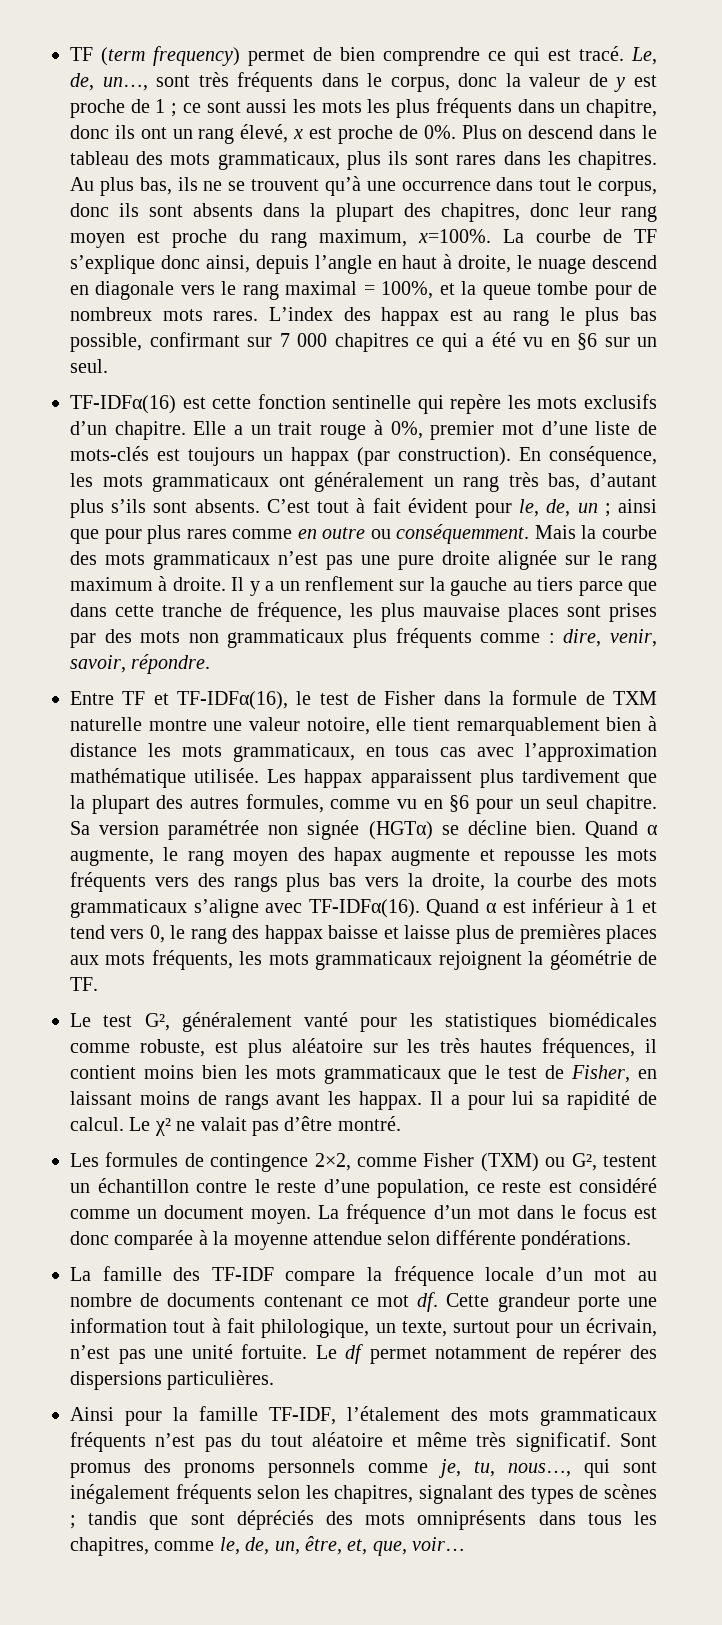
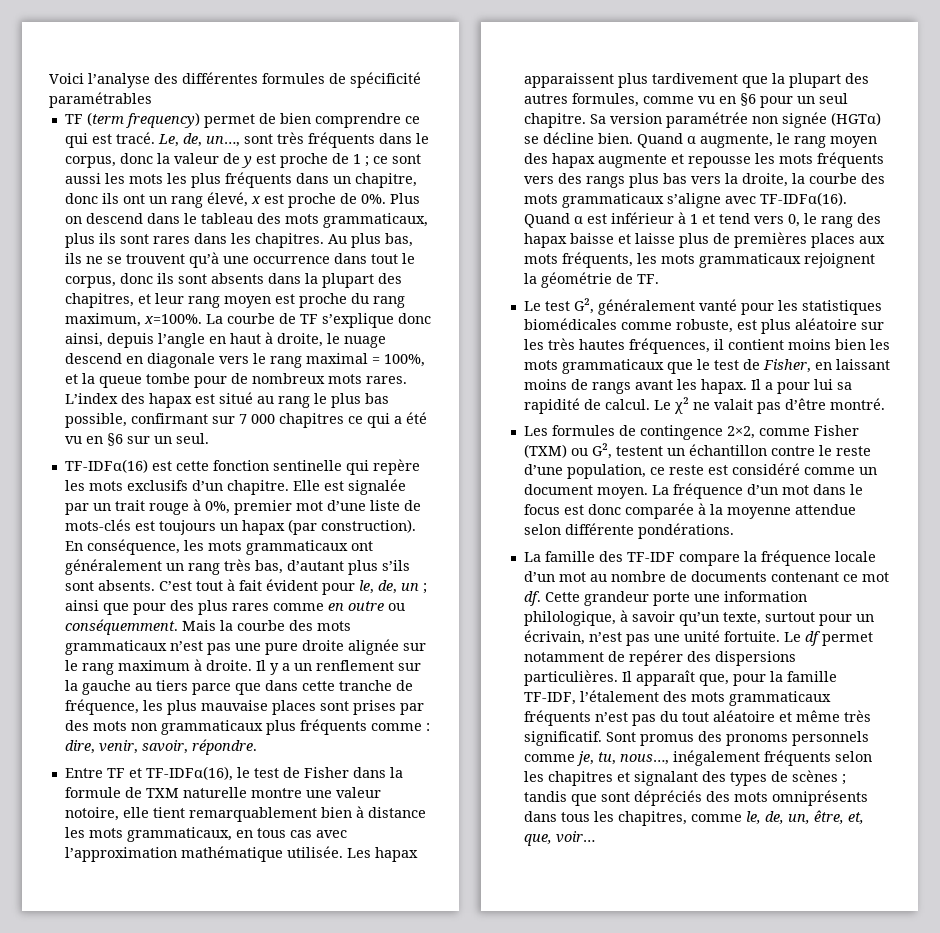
(70, 54) none -> [49,72,421,88] [49,92,152,108] Voici l’analyse des différentes formules de spécificité paramétrables //
[529,203,569,217] donc -> [137,294,151,304] et
[381,307,473,326] happax est -> [148,392,253,408] hapax est situé
[234,425,244,435] a -> [323,479,406,495] [64,503,89,515] est signalée par
[291,447,349,466] happax -> [241,520,285,535] hapax
(142, 536) none -> [169,600,194,611] des
[304,769,363,788] happax -> [374,847,418,862] hapax
[264,925,323,944] happax -> [523,233,567,248] hapax
[359,1091,423,1110] happax. -> [700,379,747,394] hapax.
[173,1318,396,1338] tout à fait philologique, un -> [523,610,719,626] philologique, à savoir qu’un
[70,1407,114,1421] // Ainsi -> [621,670,729,686] Il apparaît que,
[584,1459,657,1478] qui sont -> (669, 759) none
[334,1485,414,1504] chapitres, -> [547,771,630,786] chapitres et

